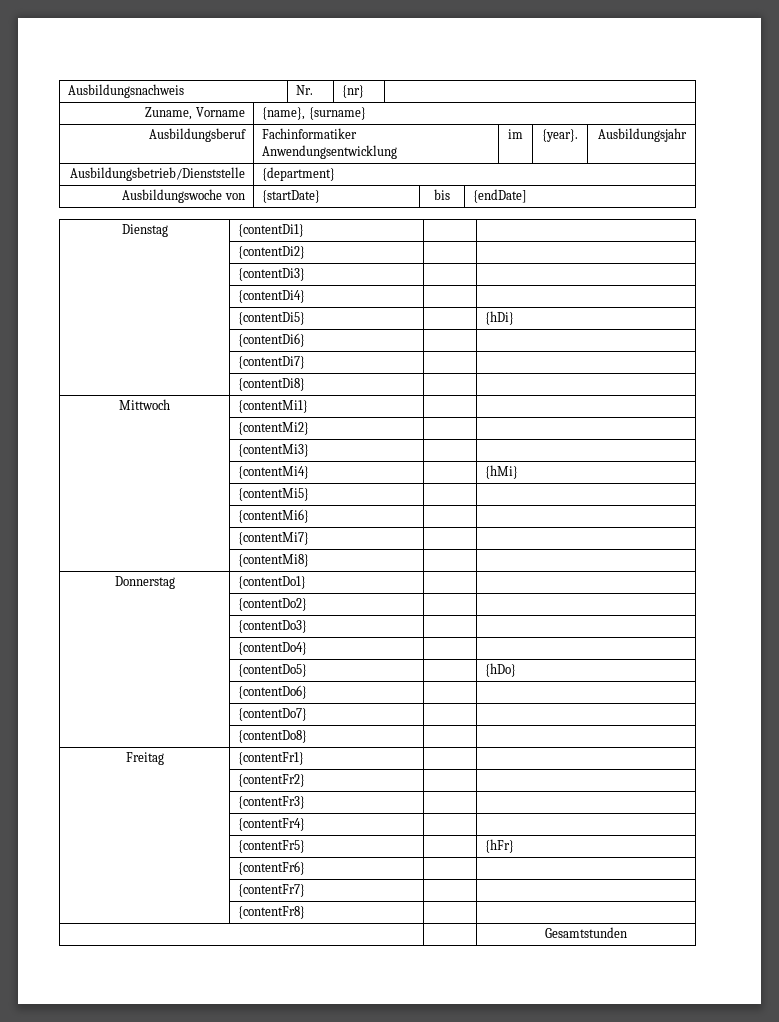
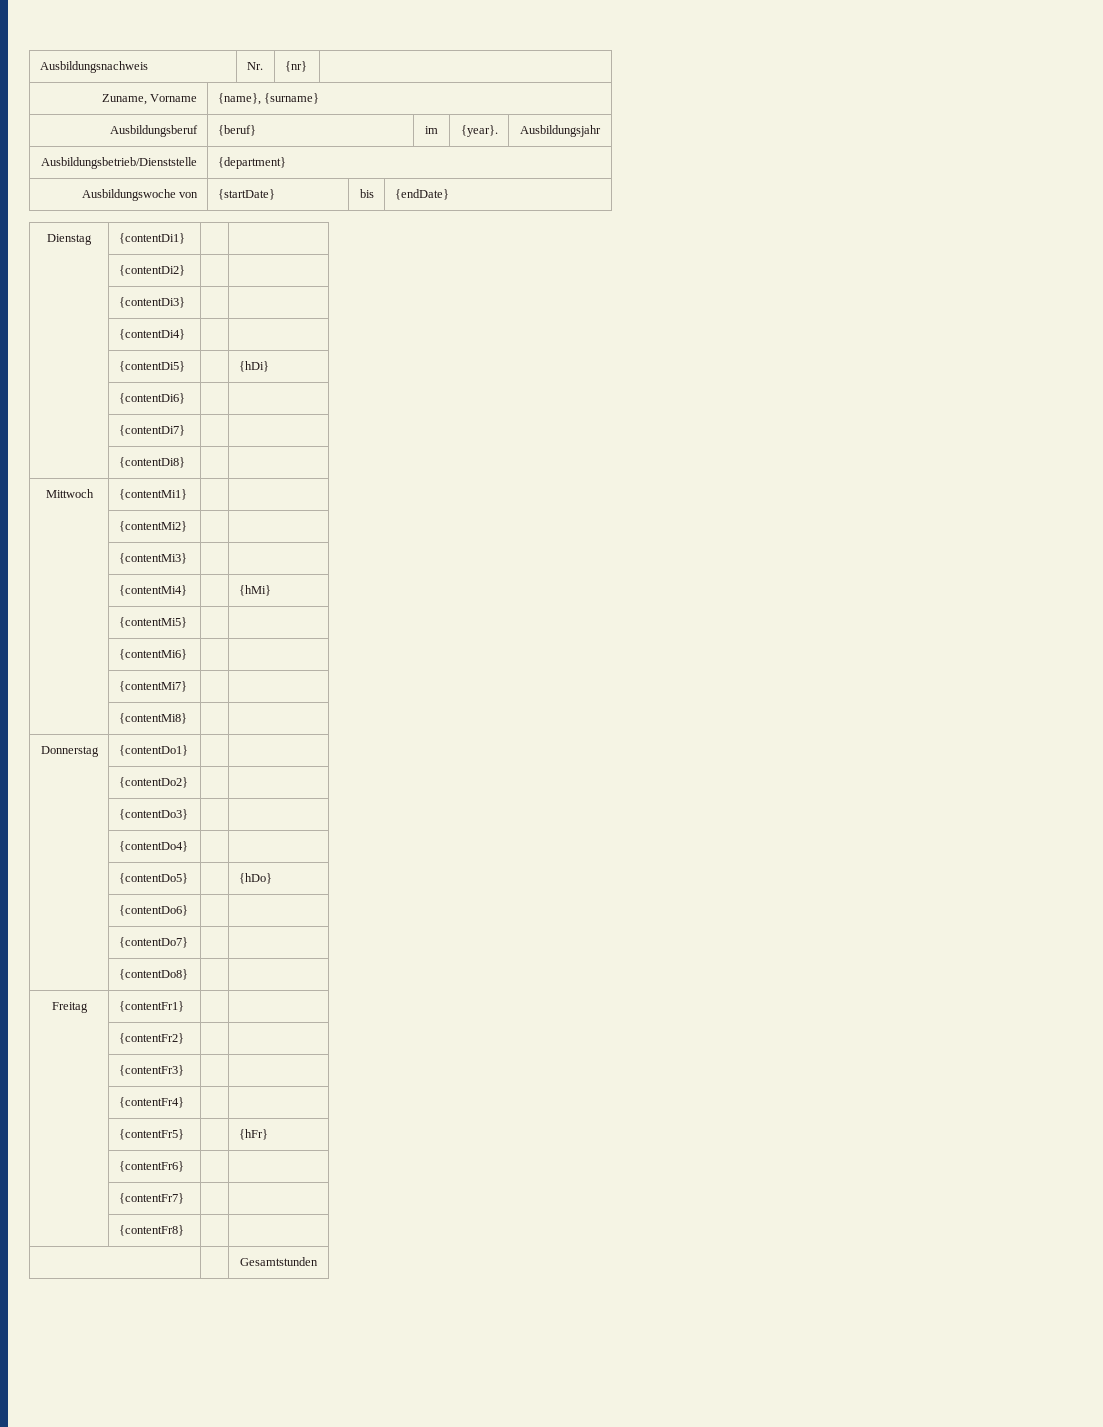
[262,128,358,139] [262,145,398,159] Fachinformatiker Anwendungsentwicklung -> [217,125,256,136] {beruf}
[473,189,528,203] {endDate] -> [394,189,449,200] {endDate}

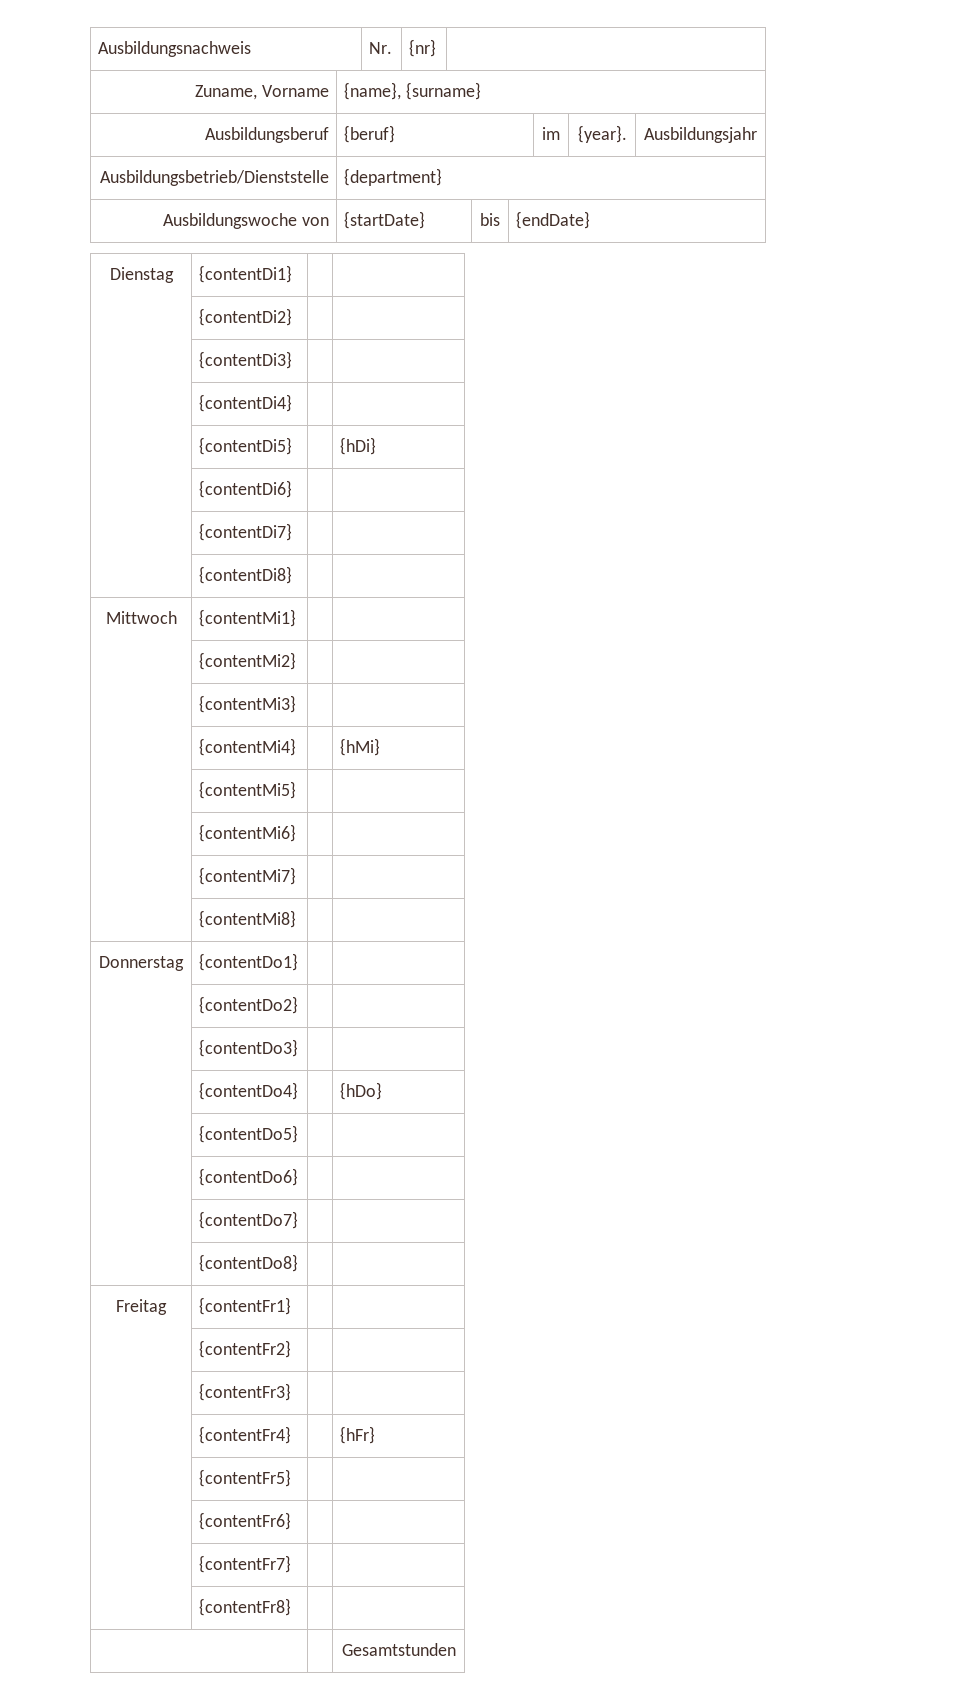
(188, 846) none -> [340,1082,383,1100] {hDo}
[238,873,272,884] {hDo} -> (299, 1134) none
(184, 1102) none -> [340,1426,376,1444] {hFr}
[238,1129,268,1140] {hFr} -> (292, 1478) none

